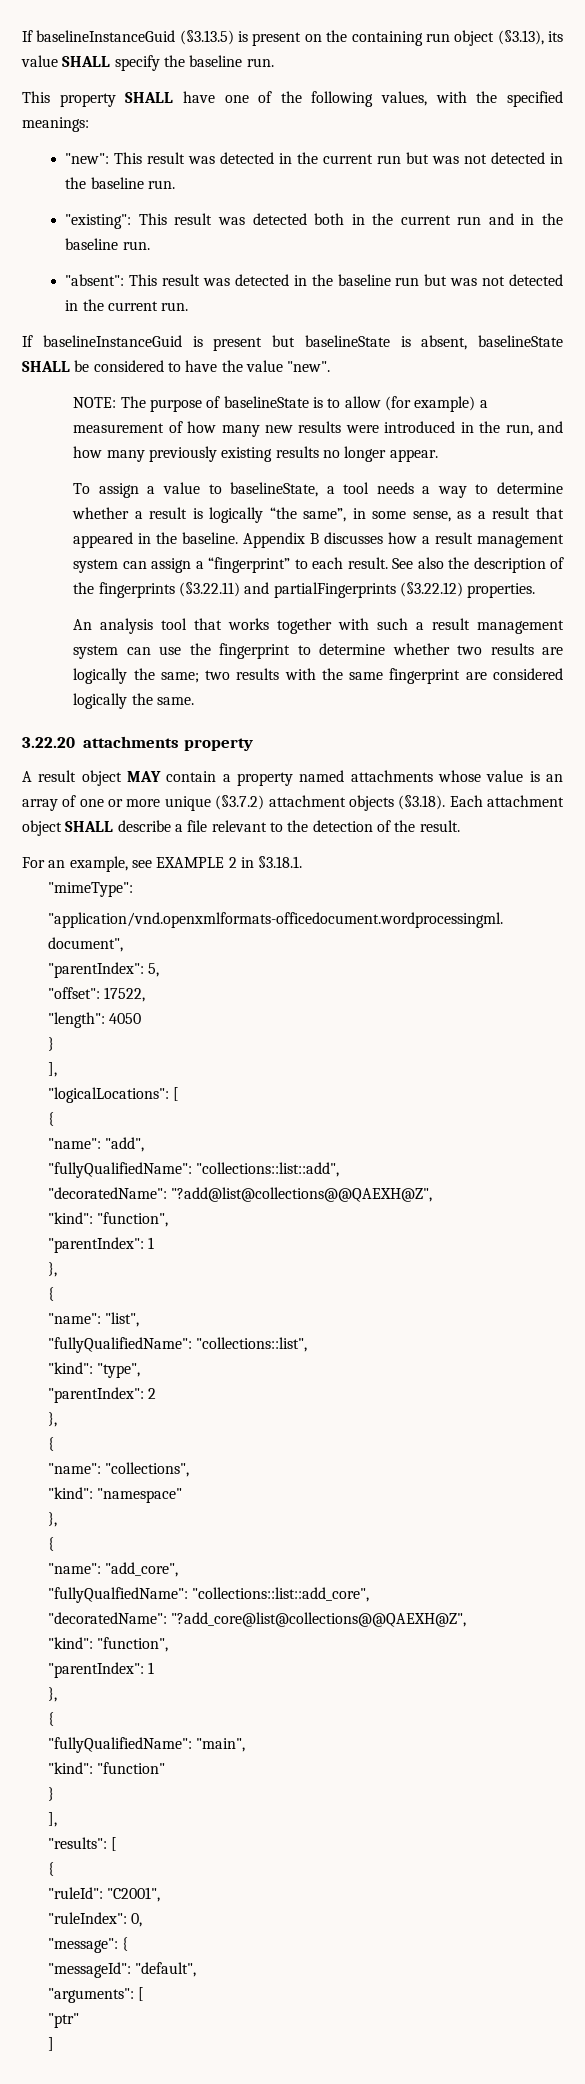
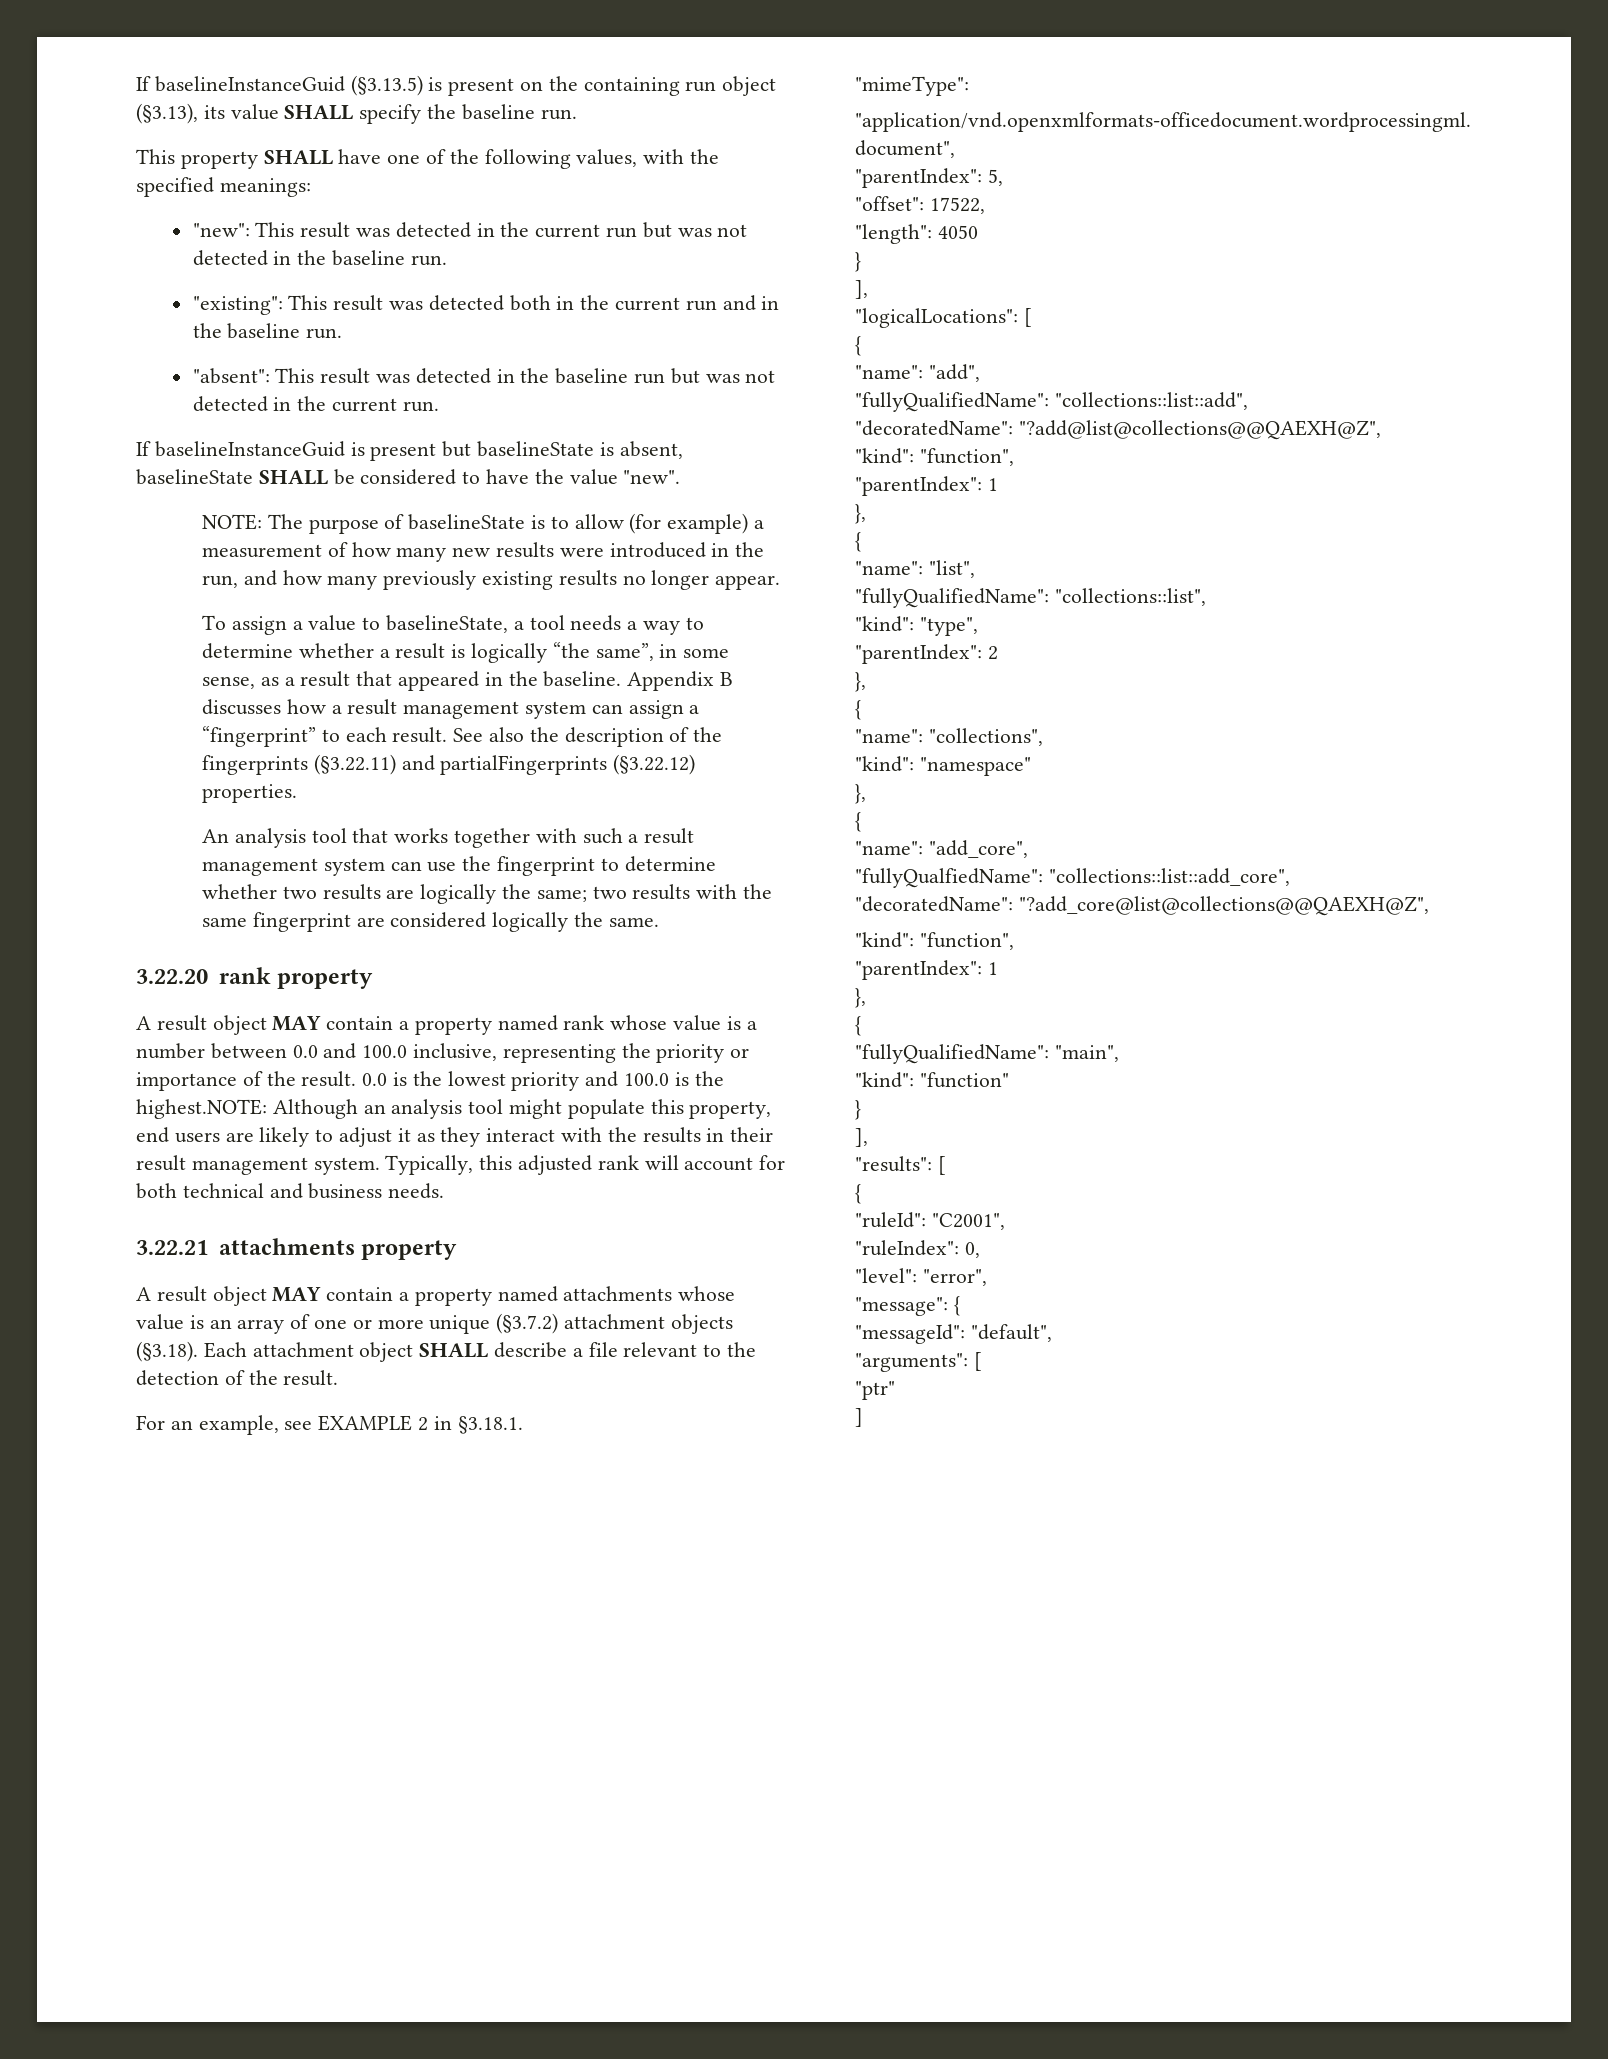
(75, 742) none -> [218,967,374,989] [136,1015,757,1035] [136,1043,750,1063] [136,1071,724,1091] [136,1099,772,1119] [136,1127,774,1147] [136,1155,786,1175] [136,1183,445,1199] [136,1240,208,1255] rank property // A result object MAY contain a property named rank whose value is a number between 0.0 and 100.0 inclusive, representing the priority or importance of the result. 0.0 is the lowest priority and 100.0 is the highest.NOTE: Although an analysis tool might populate this property, end users are likely to adjust it as they interact with the results in their result management system. Typically, this adjusted rank will account for both technical and business needs. // 3.22.21
(142, 1920) none -> [854,1268,987,1286] // "level": "error",

